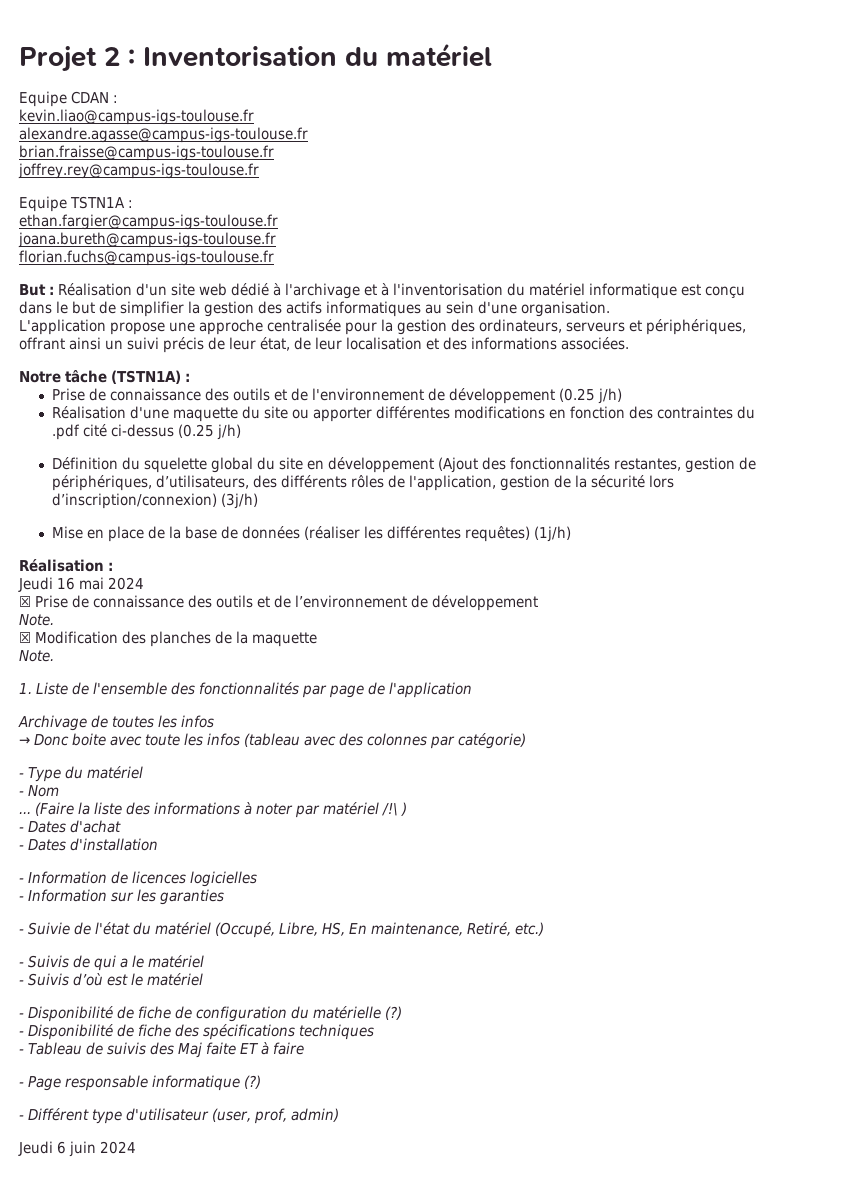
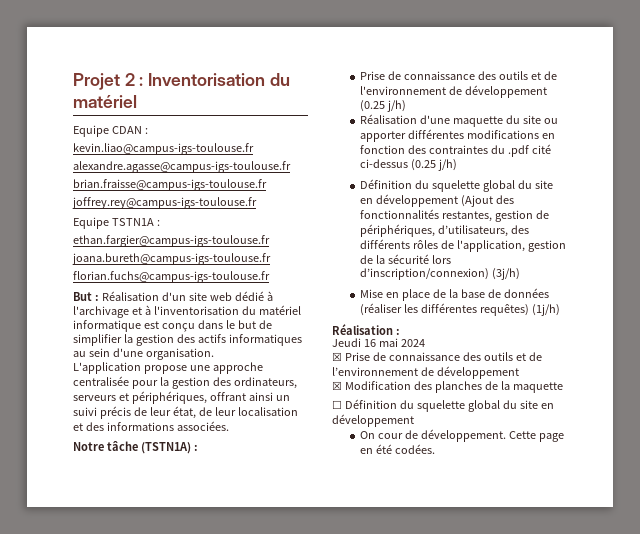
[19,614,54,626] // Note. -> (519, 372) none
[19,650,54,662] [19,682,472,698] [18,715,214,731] [19,733,526,749] [19,766,143,782] [19,785,59,797] [19,802,407,818] [19,820,121,833] [19,838,158,851] [19,871,257,887] [19,889,224,905] [19,922,544,938] [19,955,204,971] [19,973,203,986] [19,1006,402,1022] [19,1024,374,1040] [19,1042,304,1058] [19,1075,261,1091] [19,1108,339,1124] [18,1141,136,1157] Note. // 1. Liste de l'ensemble des fonctionnalités par page de l'application // Archivage de toutes les infos // → Donc boite avec toute les infos (tableau avec des colonnes par catégorie) // - Type du matériel // - Nom // ... (Faire la liste des informations à noter par matériel /!\ ) // - Dates d'achat // - Dates d'installation // - Information de licences logicielles // - Information sur les garanties // - Suivie de l'état du matériel (Occupé, Libre, HS, En maintenance, Retiré, etc.) // - Suivis de qui a le matériel // - Suivis d’où est le matériel // - Disponibilité de fiche de configuration du matérielle (?) // - Disponibilité de fiche des spécifications techniques // - Tableau de suivis des Maj faite ET à faire // - Page responsable informatique (?) // - Différent type d'utilisateur (user, prof, admin) // Jeudi 6 juin 2024 -> [332,399,554,412] [332,414,414,427] [360,429,564,442] [360,444,436,454] ☐ Définition du squelette global du site en développement // On cour de développement. Cette page en été codées.

